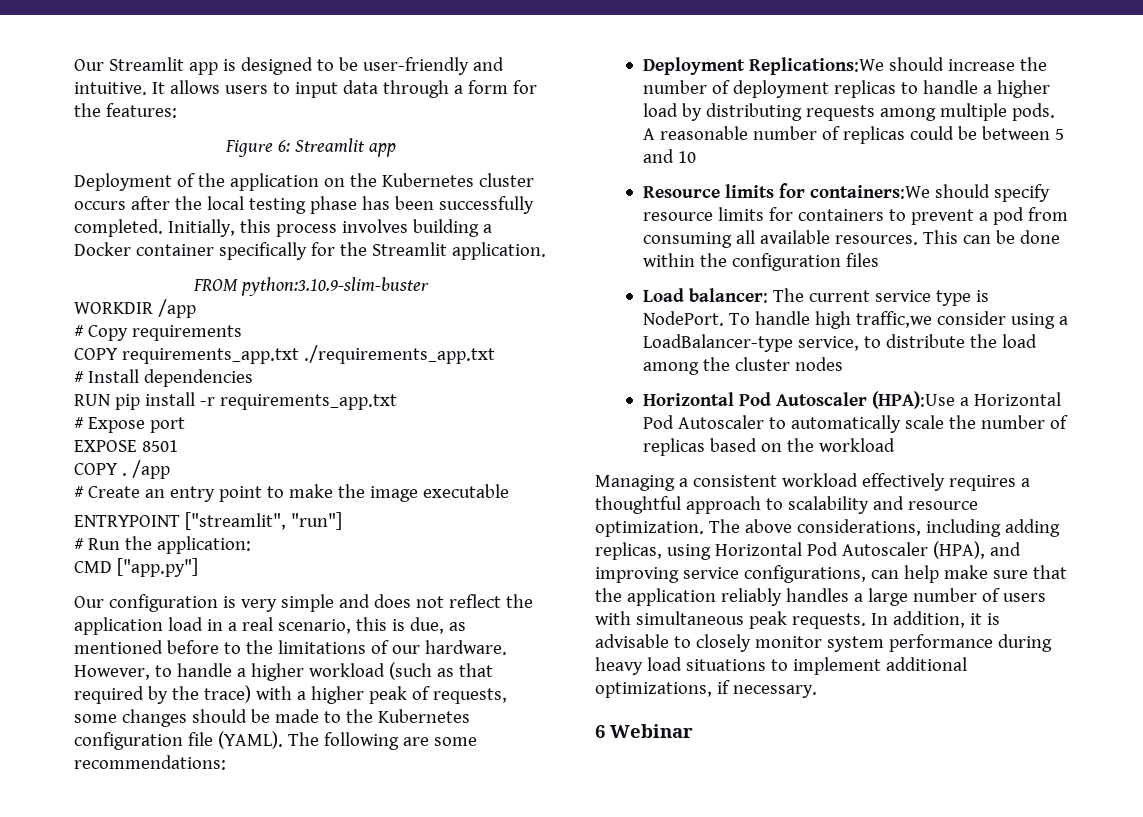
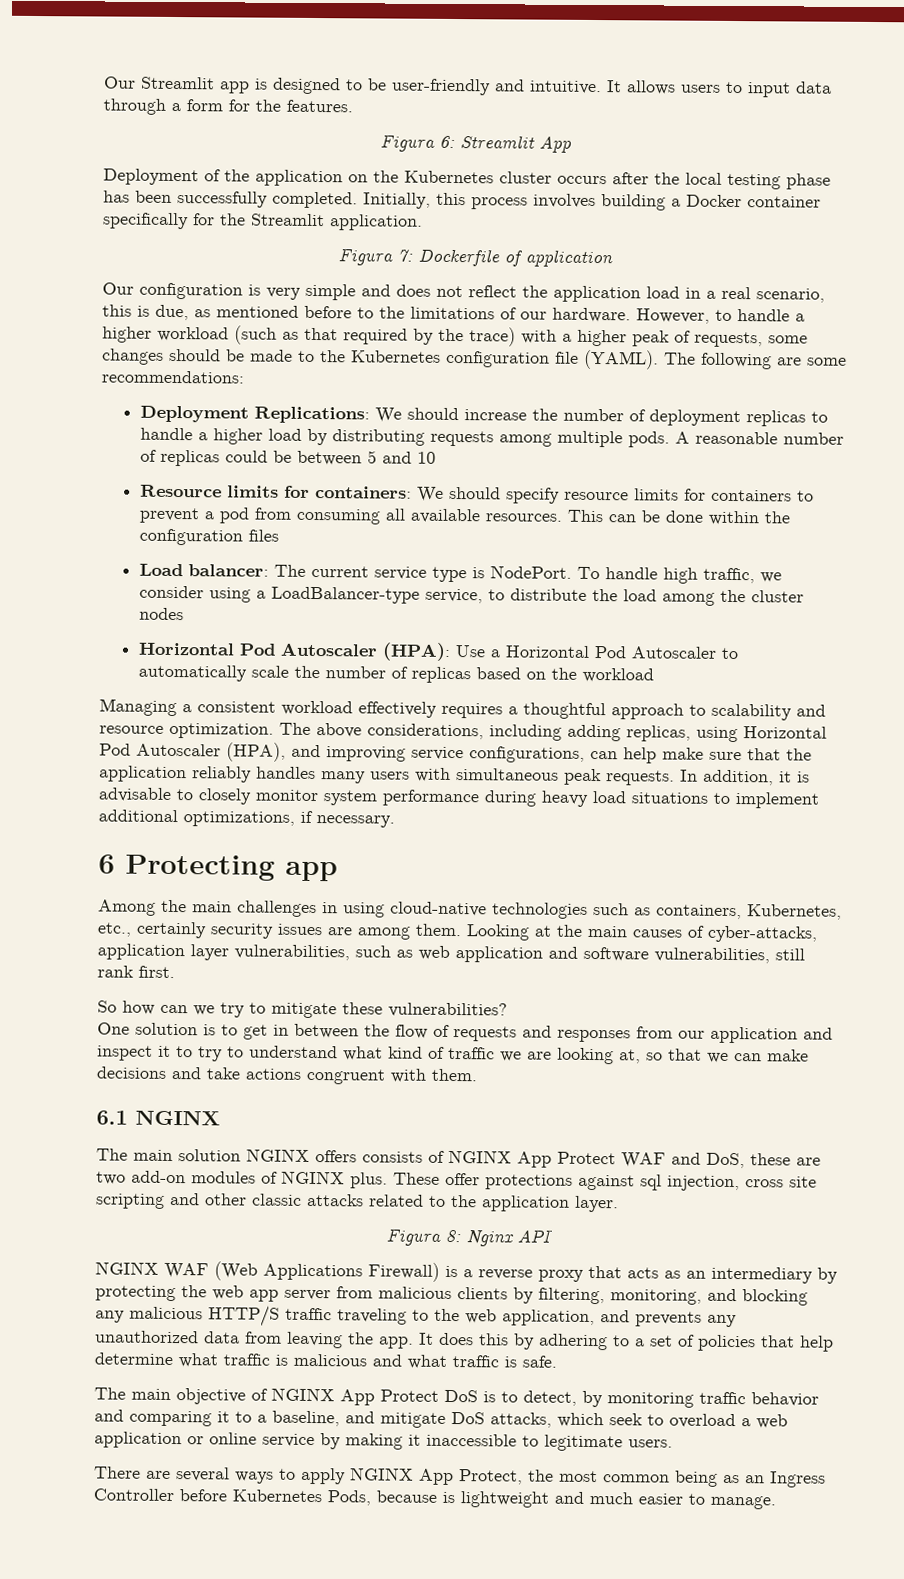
[105,103,177,118] [225,140,274,157] features: // Figure -> [286,99,353,113] [380,134,435,152] features. // Figura
[368,143,396,157] app -> [539,135,572,153] App
[193,277,429,296] [74,299,196,318] [74,325,242,341] [74,345,495,364] [74,369,253,387] [74,392,397,410] [74,417,185,433] [74,440,178,452] [74,460,170,479] [74,484,509,502] [74,512,342,530] [74,536,251,554] [74,558,198,577] FROM python:3.10.9-slim-buster // WORKDIR /app // # Copy requirements // COPY requirements_app.txt ./requirements_app.txt // # Install dependencies // RUN pip install -r requirements_app.txt // # Expose port // EXPOSE 8501 // COPY . /app // # Create an entry point to make the image executable // ENTRYPOINT ["streamlit", "run"] // # Run the application: // CMD ["app.py"] -> [337,248,613,268] Figura 7: Dockerfile of application
[748,57,884,75] Replications:We -> [253,406,402,424] Replications: We
[809,185,930,199] containers:We -> [314,486,444,502] containers: We
[855,311,932,328] traffic,we -> [702,567,782,584] traffic, we
[871,391,955,409] (HPA):Use -> [381,642,486,661] (HPA): Use
[853,588,1000,606] a large number of -> [321,771,366,784] many
[610,724,693,738] Webinar -> [125,854,338,882] [98,899,842,920] [97,921,818,943] [97,943,805,964] [97,965,175,979] [97,1000,508,1019] [97,1022,833,1044] [97,1045,809,1065] [96,1066,477,1085] [96,1109,220,1126] [96,1148,821,1169] [96,1170,817,1192] [95,1192,619,1213] [385,1228,553,1247] [95,1261,838,1284] [95,1285,808,1306] [95,1305,737,1328] [95,1330,834,1352] [94,1352,557,1369] [94,1387,819,1408] [94,1409,788,1429] [94,1431,673,1452] [94,1466,826,1488] [93,1488,776,1510] Protecting app // Among the main challenges in using cloud-native technologies such as containers, Kubernetes, etc., certainly security issues are among them. Looking at the main causes of cyber-attacks, application layer vulnerabilities, such as web application and software vulnerabilities, still rank first. // So how can we try to mitigate these vulnerabilities? // One solution is to get in between the flow of requests and responses from our application and inspect it to try to understand what kind of traffic we are looking at, so that we can make decisions and take actions congruent with them. // 6.1 NGINX // The main solution NGINX offers consists of NGINX App Protect WAF and DoS, these are two add-on modules of NGINX plus. These offer protections against sql injection, cross site scripting and other classic attacks related to the application layer. // Figura 8: Nginx API // NGINX WAF (Web Applications Firewall) is a reverse proxy that acts as an intermediary by protecting the web app server from malicious clients by filtering, monitoring, and blocking any malicious HTTP/S traffic traveling to the web application, and prevents any unauthorized data from leaving the app. It does this by adhering to a set of policies that help determine what traffic is malicious and what traffic is safe. // The main objective of NGINX App Protect DoS is to detect, by monitoring traffic behavior and comparing it to a baseline, and mitigate DoS attacks, which seek to overload a web application or online service by making it inaccessible to legitimate users. // There are several ways to apply NGINX App Protect, the most common being as an Ingress Controller before Kubernetes Pods, because is lightweight and much easier to manage.

